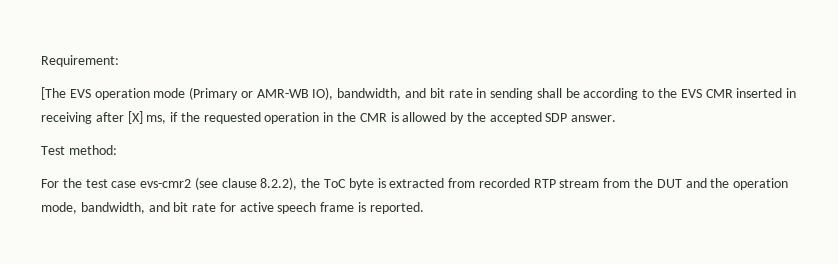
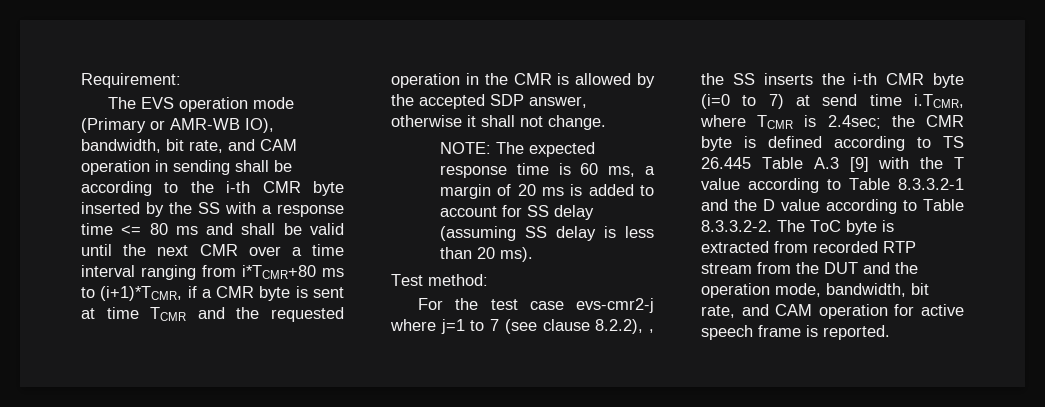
[41,87,66,100] [The -> [108,97,137,109] The
[405,88,473,98] and bit rate -> [166,139,297,153] [81,160,150,175] bit rate, and CAM operation
[680,88,797,98] [41,111,179,124] EVS CMR inserted in receiving after [X] ms, if -> [226,181,344,196] [81,202,344,217] [81,223,344,235] [81,244,344,256] [81,265,344,280] [81,286,344,301] [81,307,225,321] i-th CMR byte inserted by the SS with a response time <= 80 ms and shall be valid until the next CMR over a time interval ranging from i*TCMR+80 ms to (i+1)*TCMR, if a CMR byte is sent at time TCMR and
[571,115,617,122] answer. -> [529,96,587,108] [391,115,606,130] [439,142,595,157] [439,163,655,178] [439,184,654,199] [439,205,594,220] [439,226,654,241] [439,247,533,262] answer, otherwise it shall not change. // NOTE: The expected response time is 60 ms, a margin of 20 ms is added to account for SS delay (assuming SS delay is less than 20 ms).
[140,177,321,190] evs-cmr2 (see clause 8.2.2), the -> [576,298,654,313] [390,319,654,334] [701,73,964,88] [701,94,964,109] [700,115,964,129] [701,136,964,151] [701,157,964,172] [701,178,964,193] [701,199,964,214] [701,220,805,232] evs-cmr2-j where j=1 to 7 (see clause 8.2.2), , the SS inserts the i-th CMR byte (i=0 to 7) at send time i.TCMR, where TCMR is 2.4sec; the CMR byte is defined according to TS 26.445 Table A.3 [9] with the T value according to Table 8.3.3.2-1 and the D value according to Table 8.3.3.2-2. The
[148,202,217,212] and bit rate -> [911,283,929,295] [701,304,888,319] bit rate, and CAM operation

